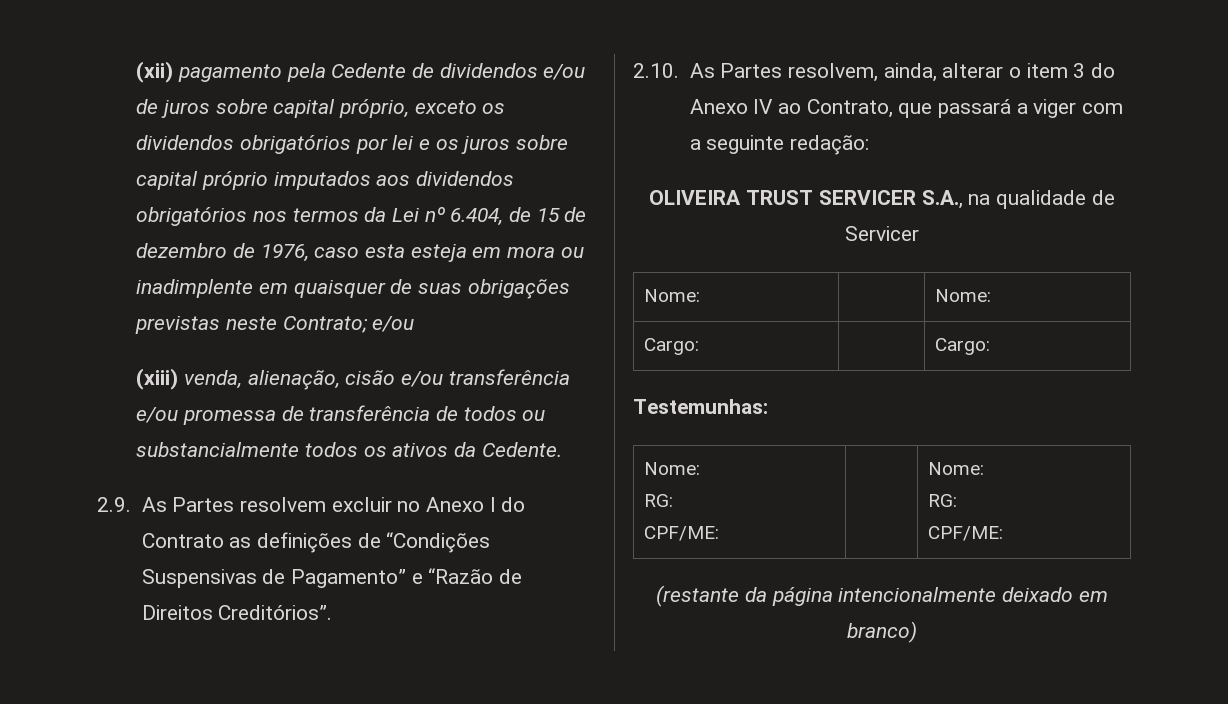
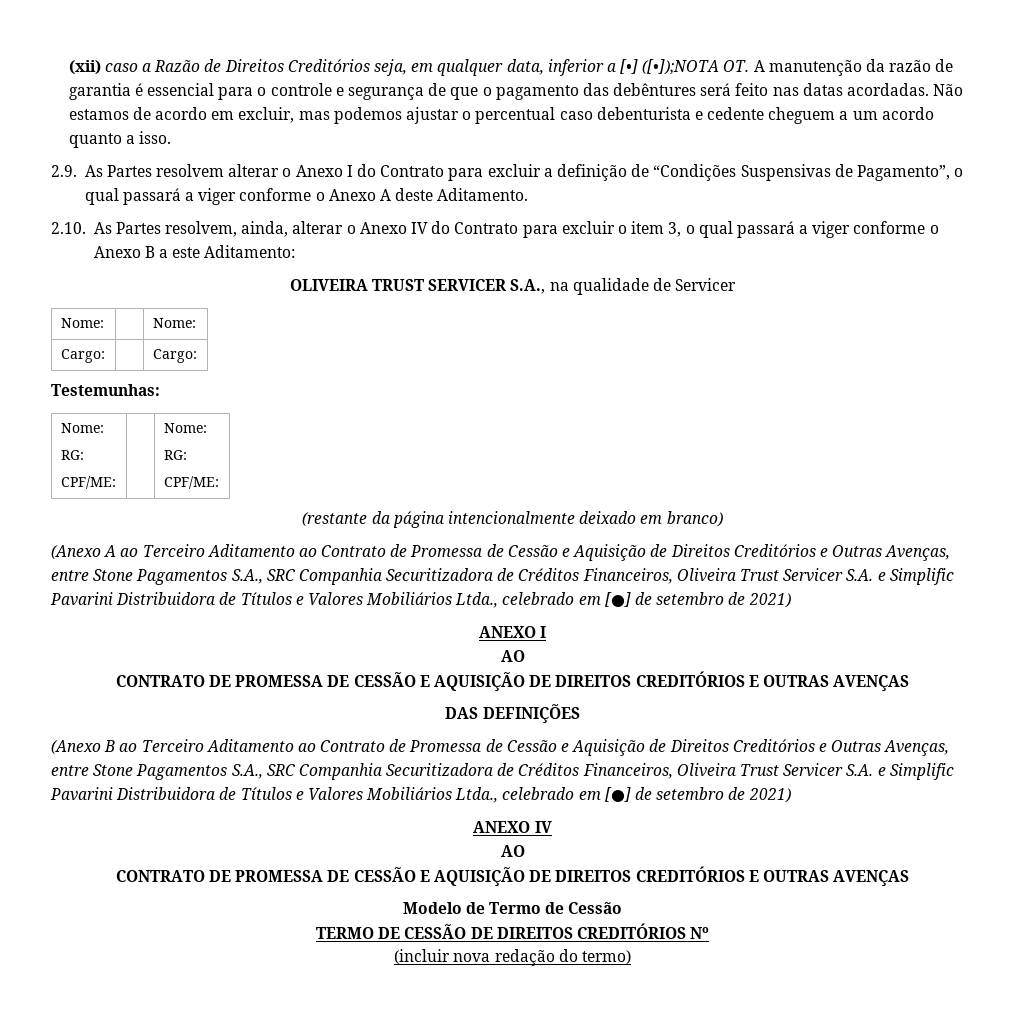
[177,63,586,82] [136,99,506,118] [136,135,568,154] [136,171,514,190] [136,207,587,226] [136,243,584,262] [136,279,570,299] [135,316,415,334] [136,368,570,390] [136,405,546,425] [136,442,562,457] pagamento pela Cedente de dividendos e/ou de juros sobre capital próprio, exceto os dividendos obrigatórios por lei e os juros sobre capital próprio imputados aos dividendos obrigatórios nos termos da Lei nº 6.404, de 15 de dezembro de 1976, caso esta esteja em mora ou inadimplente em quaisquer de suas obrigações previstas neste Contrato; e/ou // (xiii) venda, alienação, cisão e/ou transferência e/ou promessa de transferência de todos ou substancialmente todos os ativos da Cedente. -> [104,59,954,76] [68,83,964,100] [68,107,934,124] [68,131,172,148] caso a Razão de Direitos Creditórios seja, em qualquer data, inferior a [•] ([•]);NOTA OT. A manutenção da razão de garantia é essencial para o controle e segurança de que o pagamento das debêntures será feito nas datas acordadas. Não estamos de acordo em excluir, mas podemos ajustar o percentual caso debenturista e cedente cheguem a um acordo quanto a isso.
[331,497,421,512] excluir no -> [228,164,292,177] alterar o
[229,532,491,553] [141,568,522,588] [141,605,333,620] as definições de “Condições Suspensivas de Pagamento” e “Razão de Direitos Creditórios”. -> [448,164,964,181] [84,188,529,205] para excluir a definição de “Condições Suspensivas de Pagamento”, o qual passará a viger conforme o Anexo A deste Aditamento.
[1026,63,1115,78] [689,99,1123,118] [689,135,869,155] item 3 do Anexo IV ao Contrato, que passará a viger com a seguinte redação: -> [359,221,939,238] [93,245,296,258] Anexo IV do Contrato para excluir o item 3, o qual passará a viger conforme o Anexo B a este Aditamento:
(917, 632) none -> [51,544,951,561] [51,568,954,585] [50,592,791,608] [478,626,547,638] [500,650,525,662] [115,671,910,692] [445,704,580,724] [51,739,950,756] [51,763,954,780] [50,787,791,803] [473,821,552,833] [500,845,525,857] [115,866,910,887] [402,902,623,914] [315,923,710,939] [394,949,631,966] // (Anexo A ao Terceiro Aditamento ao Contrato de Promessa de Cessão e Aquisição de Direitos Creditórios e Outras Avenças, entre Stone Pagamentos S.A., SRC Companhia Securitizadora de Créditos Financeiros, Oliveira Trust Servicer S.A. e Simplific Pavarini Distribuidora de Títulos e Valores Mobiliários Ltda., celebrado em [●] de setembro de 2021) // ANEXO I // AO // CONTRATO DE PROMESSA DE CESSÃO E AQUISIÇÃO DE DIREITOS CREDITÓRIOS E OUTRAS AVENÇAS // DAS DEFINIÇÕES // (Anexo B ao Terceiro Aditamento ao Contrato de Promessa de Cessão e Aquisição de Direitos Creditórios e Outras Avenças, entre Stone Pagamentos S.A., SRC Companhia Securitizadora de Créditos Financeiros, Oliveira Trust Servicer S.A. e Simplific Pavarini Distribuidora de Títulos e Valores Mobiliários Ltda., celebrado em [●] de setembro de 2021) // ANEXO IV // AO // CONTRATO DE PROMESSA DE CESSÃO E AQUISIÇÃO DE DIREITOS CREDITÓRIOS E OUTRAS AVENÇAS // Modelo de Termo de Cessão // TERMO DE CESSÃO DE DIREITOS CREDITÓRIOS Nº // (incluir nova redação do termo)

